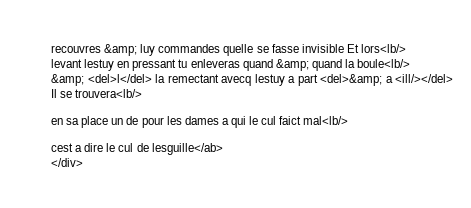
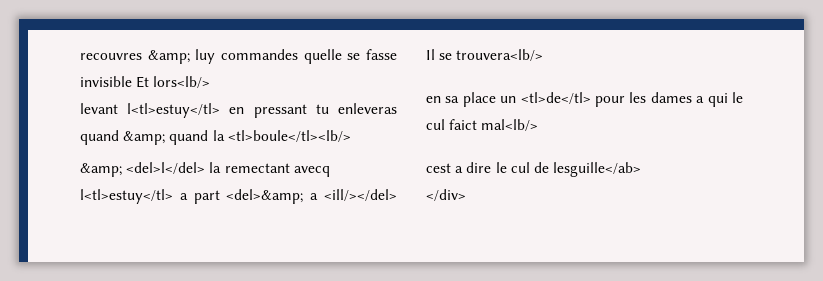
[84,59,115,71] lestuy -> [127,103,221,118] l<tl>estuy</tl>
[357,59,411,68] boule<lb/> -> [227,130,351,142] <tl>boule</tl><lb/>
[254,74,285,86] lestuy -> [80,189,173,204] l<tl>estuy</tl>
[126,116,139,125] de -> [520,92,591,104] <tl>de</tl>

